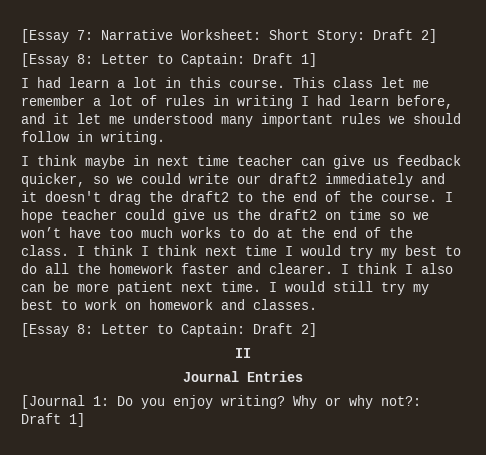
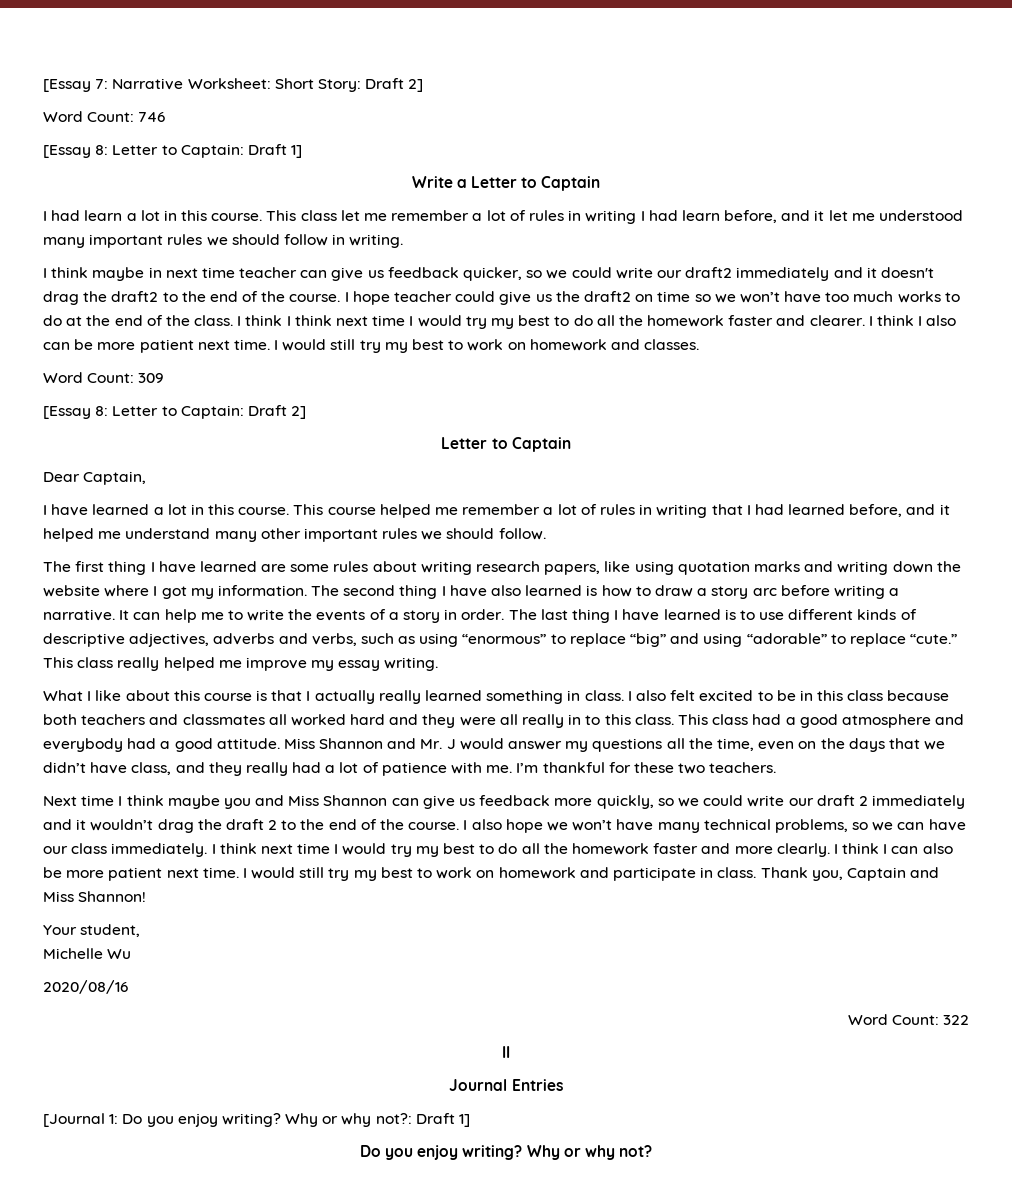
(437, 36) none -> [43,111,166,122] // Word Count: 746
(317, 60) none -> [411,176,601,191] // Write a Letter to Captain
(317, 304) none -> [43,372,165,383] // Word Count: 309
(317, 330) none -> [441,437,571,452] [43,471,147,485] [43,504,950,518] [43,528,546,542] [43,561,961,575] [43,585,900,599] [43,609,917,623] [43,633,958,647] [43,657,439,671] [43,690,950,704] [43,714,965,728] [43,738,946,752] [43,762,777,776] [43,795,966,809] [43,819,966,833] [43,843,953,857] [43,867,940,881] [43,891,147,902] [43,924,141,937] [43,948,132,959] [43,980,128,994] [847,1014,969,1025] // Letter to Captain // Dear Captain, // I have learned a lot in this course. This course helped me remember a lot of rules in writing that I had learned before, and it helped me understand many other important rules we should follow. // The first thing I have learned are some rules about writing research papers, like using quotation marks and writing down the website where I got my information. The second thing I have also learned is how to draw a story arc before writing a narrative. It can help me to write the events of a story in order. The last thing I have learned is to use different kinds of descriptive adjectives, adverbs and verbs, such as using “enormous” to replace “big” and using “adorable” to replace “cute.” This class really helped me improve my essay writing. // What I like about this course is that I actually really learned something in class. I also felt excited to be in this class because both teachers and classmates all worked hard and they were all really in to this class. This class had a good atmosphere and everybody had a good attitude. Miss Shannon and Mr. J would answer my questions all the time, even on the days that we didn’t have class, and they really had a lot of patience with me. I’m thankful for these two teachers. // Next time I think maybe you and Miss Shannon can give us feedback more quickly, so we could write our draft 2 immediately and it wouldn’t drag the draft 2 to the end of the course. I also hope we won’t have many technical problems, so we can have our class immediately. I think next time I would try my best to do all the homework faster and more clearly. I think I can also be more patient next time. I would still try my best to work on homework and participate in class. Thank you, Captain and Miss Shannon! // Your student, // Michelle Wu // 2020/08/16 // Word Count: 322
(85, 420) none -> [359,1145,653,1160] // Do you enjoy writing? Why or why not?

